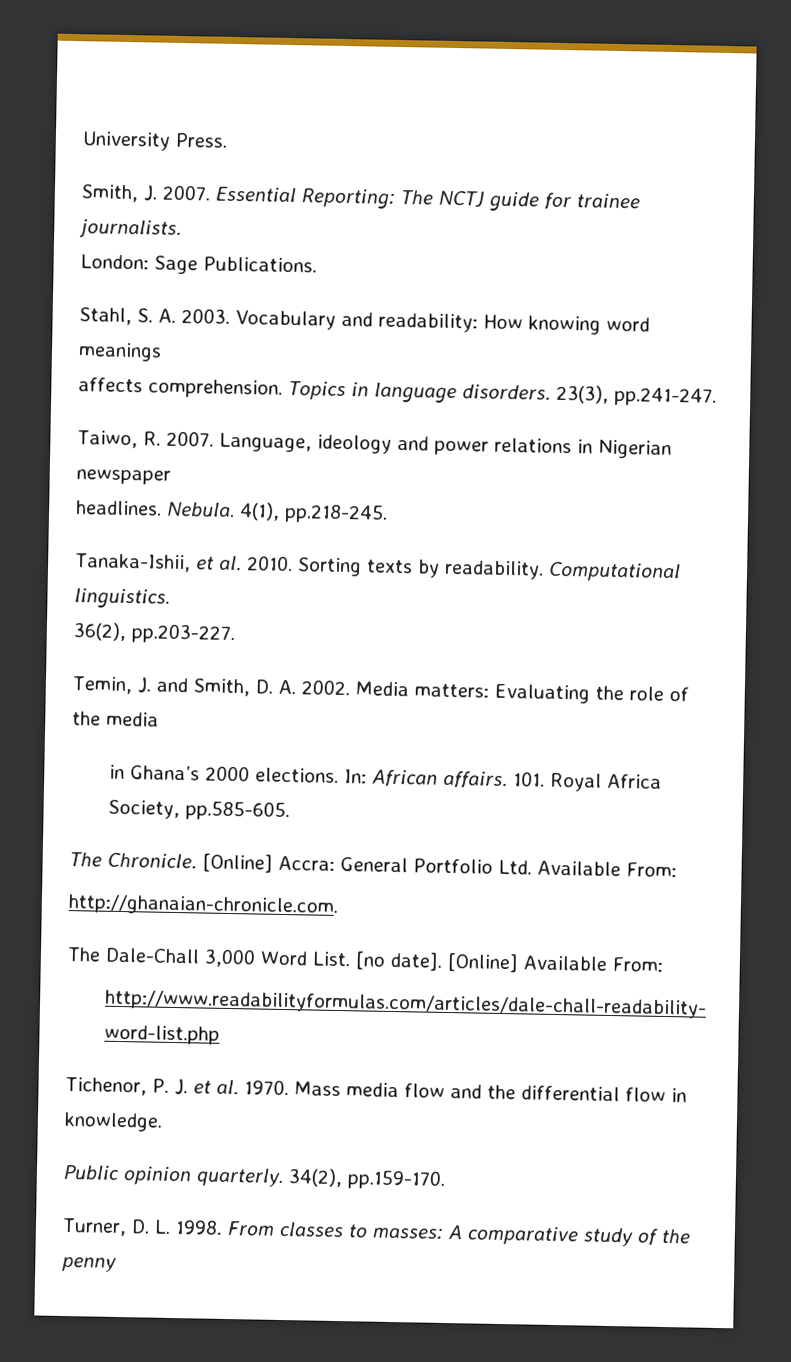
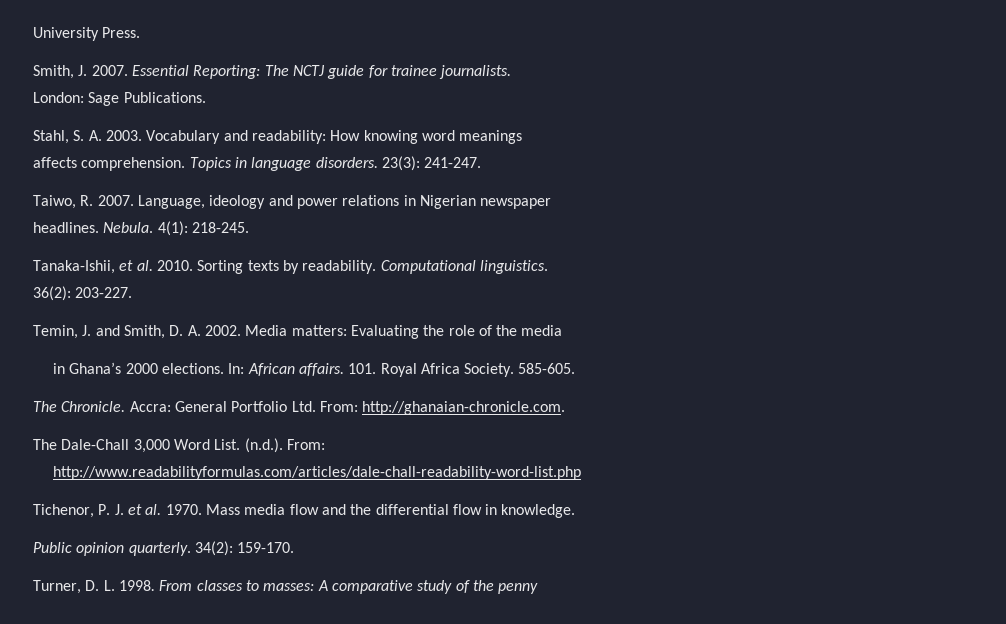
[555,384,717,407] 23(3), pp.241-247. -> [381,156,482,171] 23(3): 241-247.
[239,502,388,524] 4(1), pp.218-245. -> [157,221,249,236] 4(1): 218-245.
[73,622,235,645] 36(2), pp.203-227. -> [33,286,133,301] 36(2): 203-227.
[108,799,291,822] Society, pp.585-605. -> [464,363,576,377] Society. 585-605.
[202,853,273,873] [Online] -> (126, 406) none
[537,860,677,878] Available From: // -> [319,401,358,412] From:
[354,951,607,973] [no date]. [Online] Available -> [244,438,283,453] (n.d.).
[288,1168,446,1190] 34(2), pp.159-170. -> [194,541,295,556] 34(2): 159-170.

